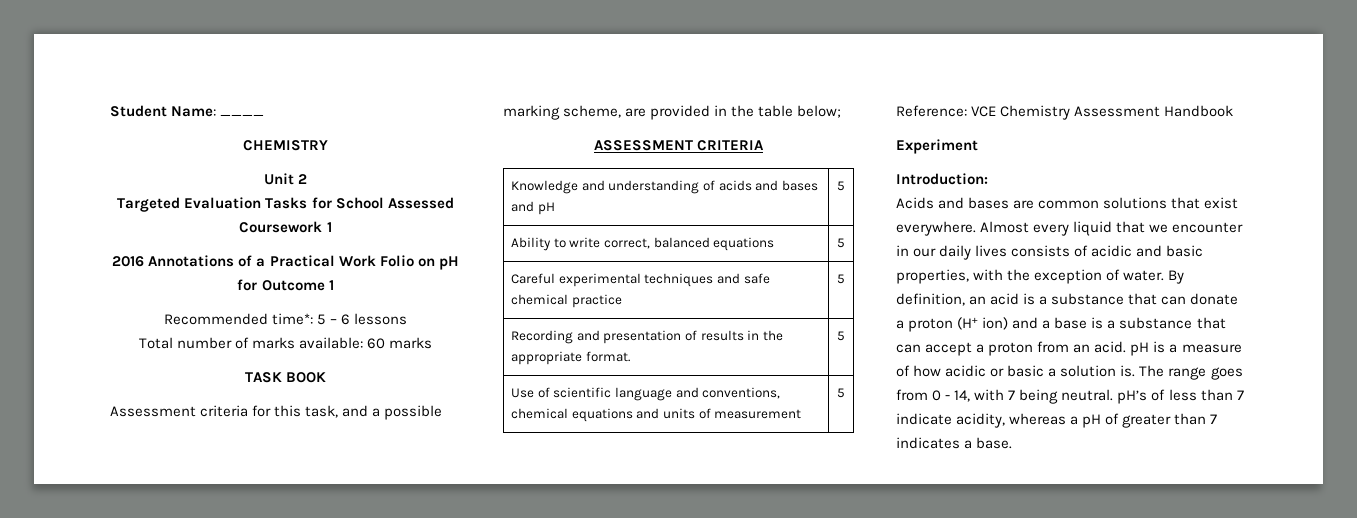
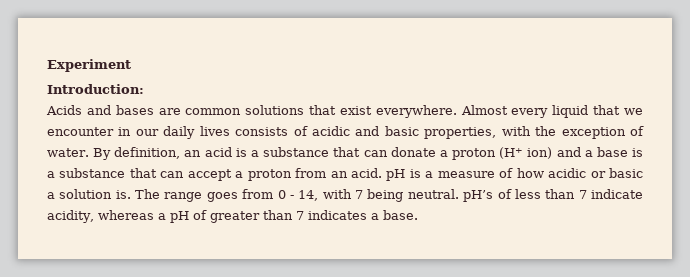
[110,105,265,117] [243,140,328,151] [263,173,308,185] [117,197,454,212] [239,221,332,233] [112,255,459,270] [237,279,334,291] [164,313,407,325] [138,337,433,349] [244,372,327,383] [110,405,443,420] [503,105,842,120] [593,140,765,151] [510,180,818,194] [510,201,555,215] [837,181,845,191] [510,237,775,251] [837,238,845,248] [510,273,770,287] [510,294,622,308] [837,274,845,284] [510,330,783,344] [510,351,630,365] [837,331,845,341] [510,387,781,401] [510,408,802,422] [837,388,845,398] [896,105,1234,120] Student Name: ____ // CHEMISTRY // Unit 2 // Targeted Evaluation Tasks for School Assessed Coursework 1 // 2016 Annotations of a Practical Work Folio on pH for Outcome 1 // Recommended time*: 5 – 6 lessons // Total number of marks available: 60 marks // TASK BOOK // Assessment criteria for this task, and a possible marking scheme, are provided in the table below; // ASSESSMENT CRITERIA // Knowledge and understanding of acids and bases and pH | 5 // Ability to write correct, balanced equations | 5 // Careful experimental techniques and safe chemical practice | 5 // Recording and presentation of results in the appropriate format. | 5 // Use of scientific language and conventions, chemical equations and units of measurement | 5 // Reference: VCE Chemistry Assessment Handbook // -> (47, 65) none

